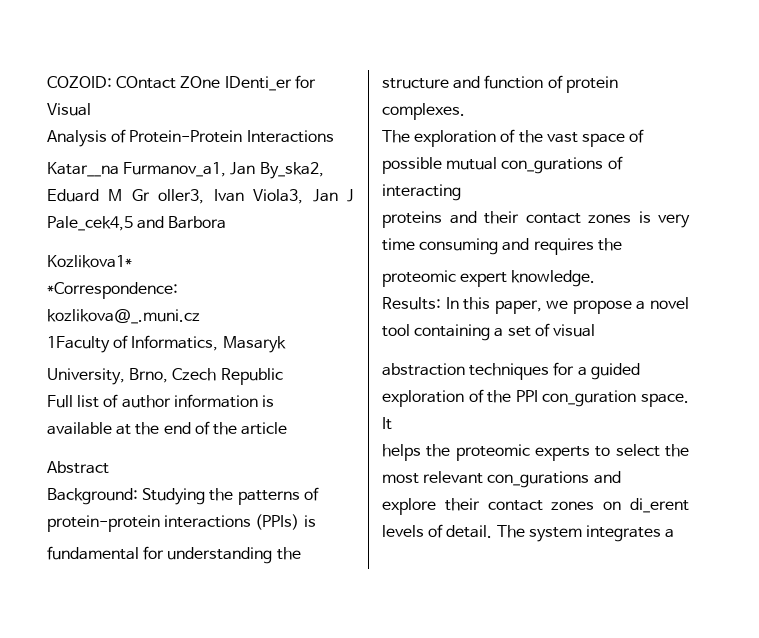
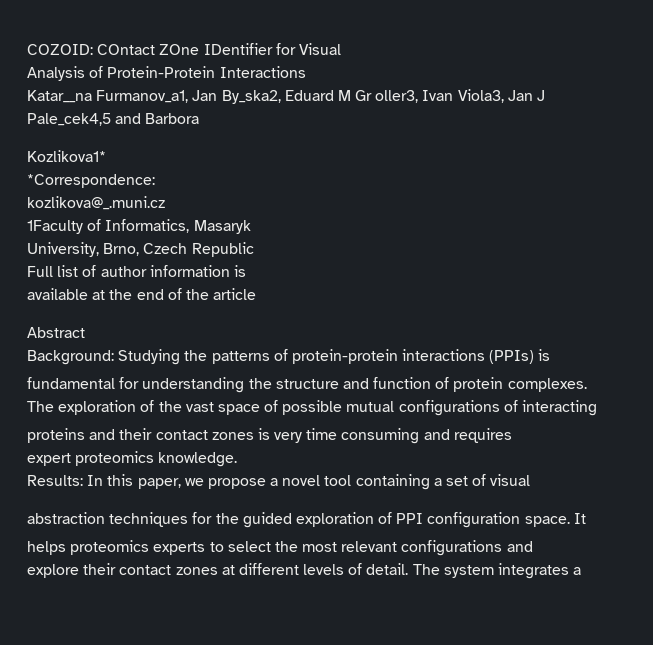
[224,76,292,91] IDenti_er -> [203,43,273,55] IDentifier
[501,157,604,174] con_gurations -> [398,400,500,416] configurations
[597,238,622,251] [382,270,508,287] the // proteomic expert -> [27,451,155,466] // expert proteomics
[577,367,587,376] a -> [215,513,239,524] the
[487,390,637,407] the PPI con_guration -> [396,512,521,528] PPI configuration
[426,444,530,461] the proteomic -> [70,540,150,555] proteomics
[487,471,590,488] con_gurations -> [401,540,503,556] configurations
[603,498,689,513] on di_erent -> [221,563,299,575] at different

